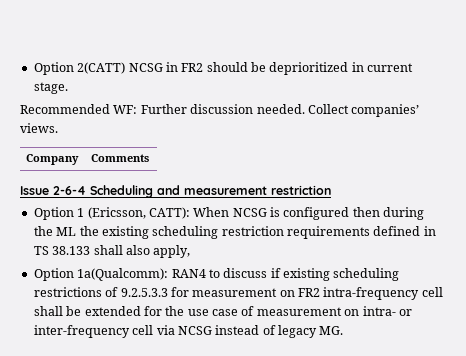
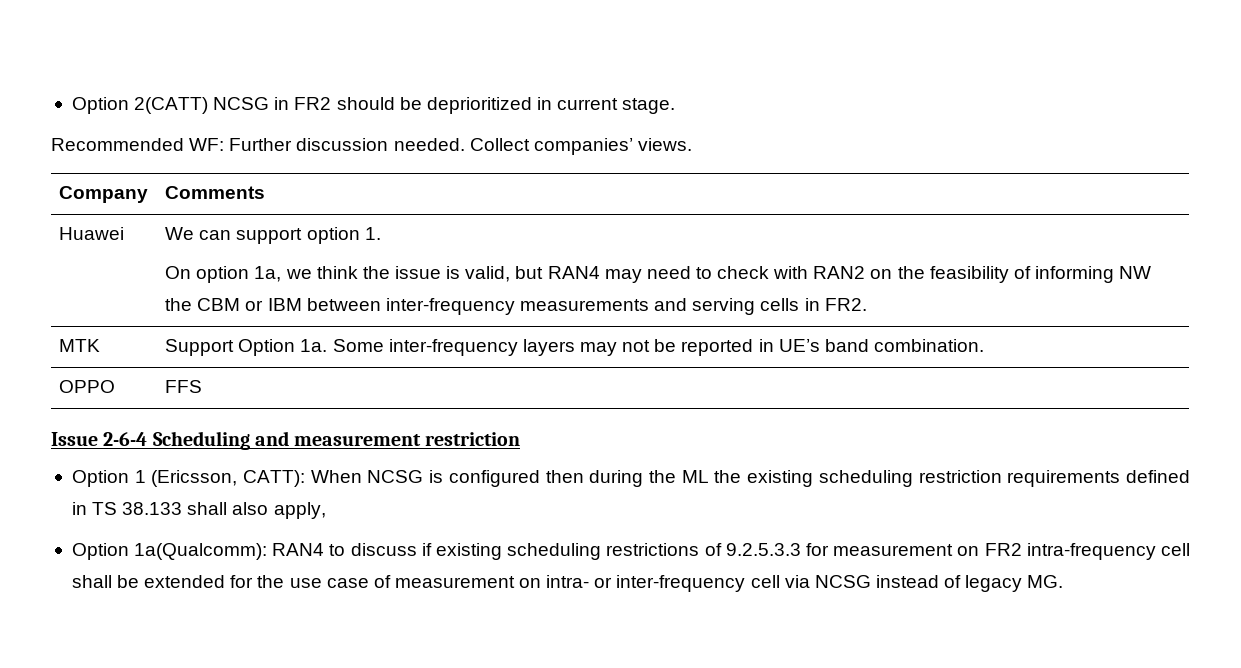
(150, 158) none -> [59,227,125,240] [165,227,381,244] [165,266,1152,283] [165,298,867,315] [59,339,101,352] [165,339,984,356] [59,380,116,393] [165,380,203,393] // Huawei | We can support option 1. // On option 1a, we think the issue is valid, but RAN4 may need to check with RAN2 on the feasibility of informing NW the CBM or IBM between inter-frequency measurements and serving cells in FR2. // MTK | Support Option 1a. Some inter-frequency layers may not be reported in UE’s band combination. // OPPO | FFS

